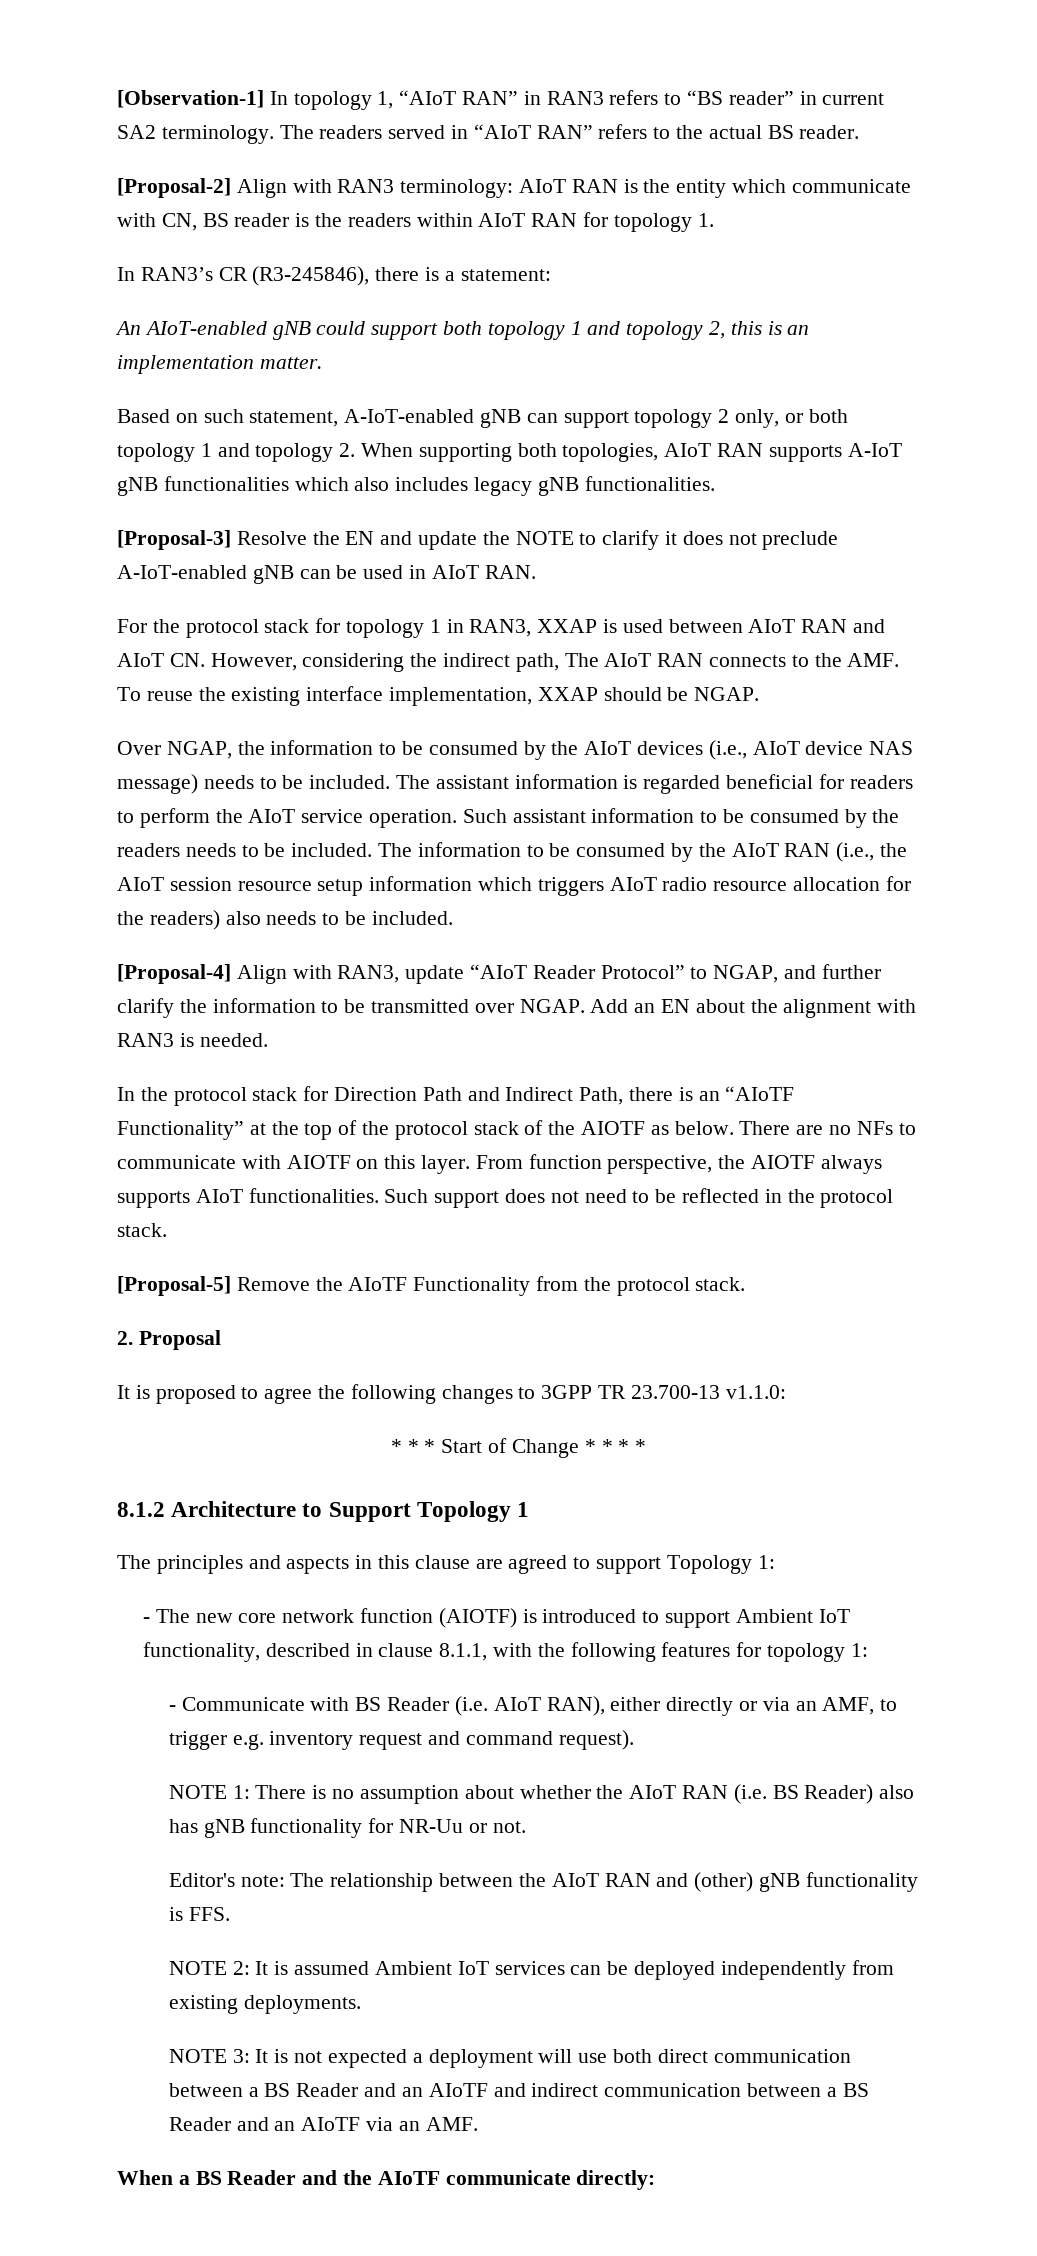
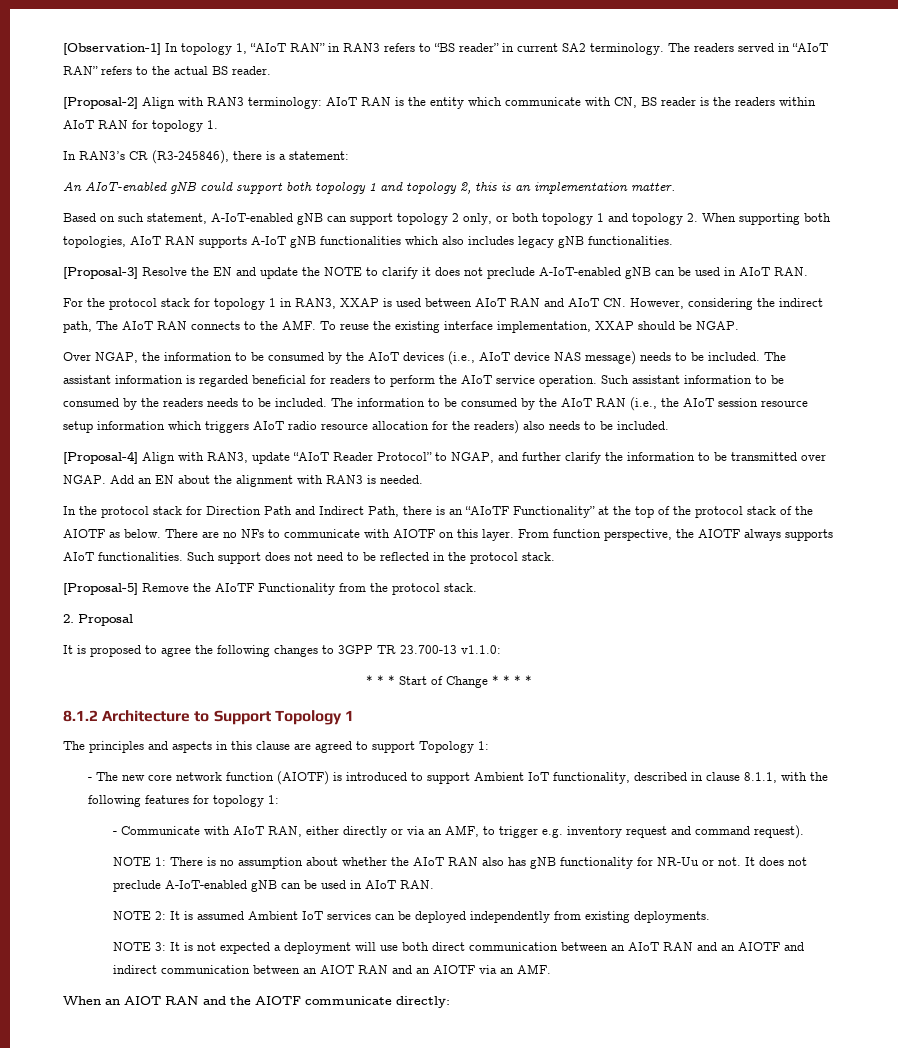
[355,1696,605,1716] BS Reader (i.e. AIoT RAN), -> [232,826,302,837] AIoT RAN,
[733,1784,874,1804] (i.e. BS Reader) -> (478, 861) none
[168,1872,918,1892] [168,1907,230,1921] // Editor's note: The relationship between the AIoT RAN and (other) gNB functionality is FFS. -> [744,857,807,866] [112,880,434,892] It does not preclude A-IoT-enabled gNB can be used in AIoT RAN.
[248,2083,488,2097] a BS Reader and an AIoTF -> [610,942,780,951] an AIoT RAN and an AIOTF
[826,2083,869,2097] [168,2117,361,2131] a BS Reader and an AIoTF -> [302,965,475,974] an AIOT RAN and an AIOTF
[178,2170,297,2185] a BS Reader -> [105,996,199,1005] an AIOT RAN
[377,2171,440,2185] AIoTF -> [255,996,301,1005] AIOTF

